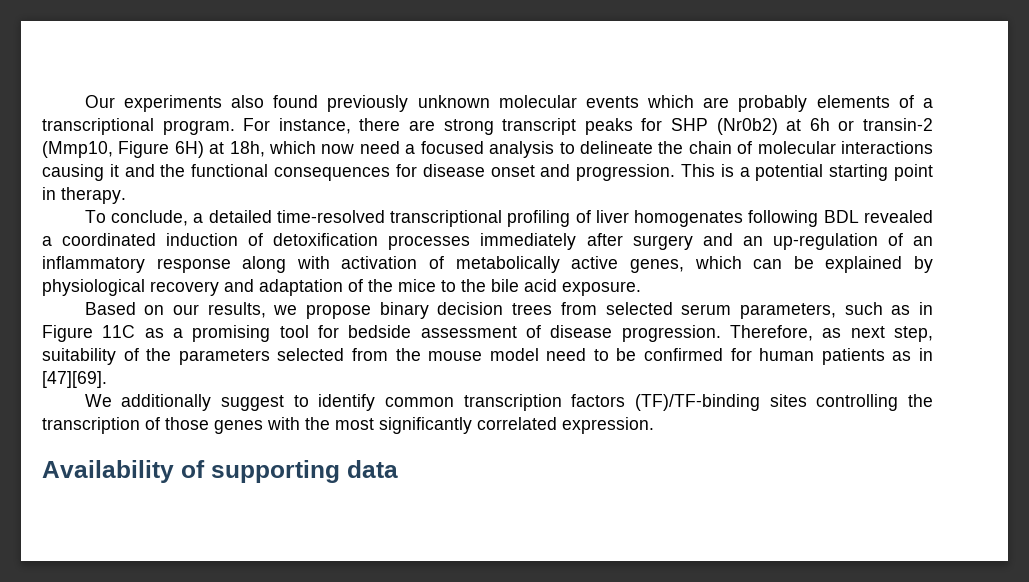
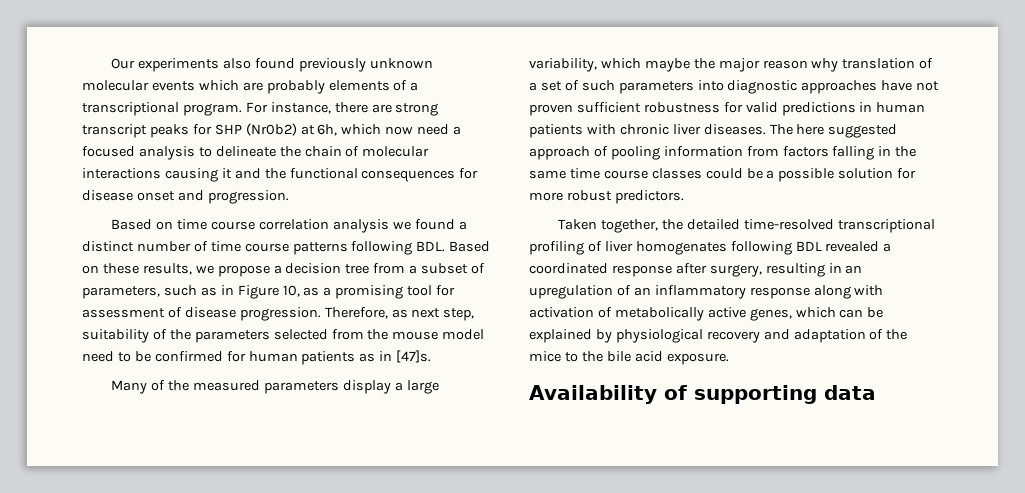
[809,118,934,131] [42,141,265,158] 6h or transin-2 (Mmp10, Figure 6H) at 18h, -> [317,124,338,136] 6h,
[680,164,933,181] [42,187,126,204] [84,210,204,226] This is a potential starting point in therapy. // To conclude, a -> [111,219,467,233] [82,241,491,255] [82,263,486,277] [82,285,456,299] [82,307,475,321] [82,329,485,343] [82,350,432,365] [111,380,439,394] [529,58,934,72] [529,80,940,94] [529,102,926,116] [529,124,898,138] [529,146,917,160] [529,168,917,182] [529,190,684,204] [558,219,684,233] // Based on time course correlation analysis we found a distinct number of time course patterns following BDL. Based on these results, we propose a decision tree from a subset of parameters, such as in Figure 10, as a promising tool for assessment of disease progression. Therefore, as next step, suitability of the parameters selected from the mouse model need to be confirmed for human patients as in [47]s. // Many of the measured parameters display a large variability, which maybe the major reason why translation of a set of such parameters into diagnostic approaches have not proven sufficient robustness for valid predictions in human patients with chronic liver diseases. The here suggested approach of pooling information from factors falling in the same time course classes could be a possible solution for more robust predictors. // Taken together, the
[166,233,878,250] induction of detoxification processes immediately after surgery and an up-regulation -> [611,263,863,277] [529,285,613,299] response after surgery, resulting in an upregulation
[84,302,934,319] [42,325,934,342] [42,348,934,365] [42,371,107,388] [84,394,934,411] [42,417,654,434] // Based on our results, we propose binary decision trees from selected serum parameters, such as in Figure 11C as a promising tool for bedside assessment of disease progression. Therefore, as next step, suitability of the parameters selected from the mouse model need to be confirmed for human patients as in [47][69]. // We additionally suggest to identify common transcription factors (TF)/TF-binding sites controlling the transcription of those genes with the most significantly correlated expression. -> (729, 359) none

